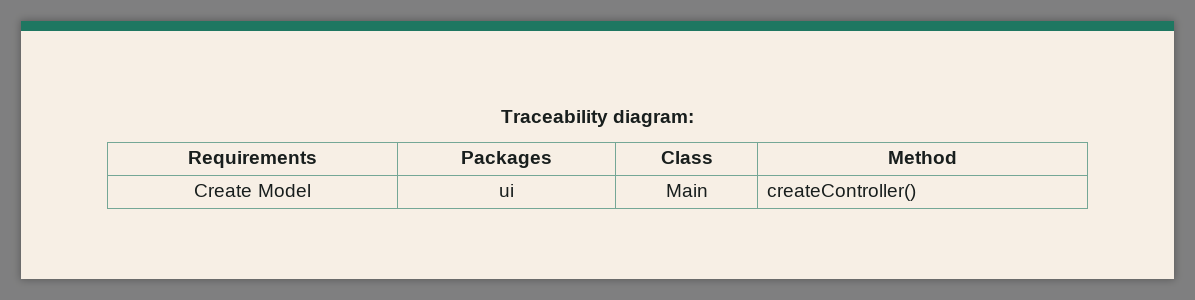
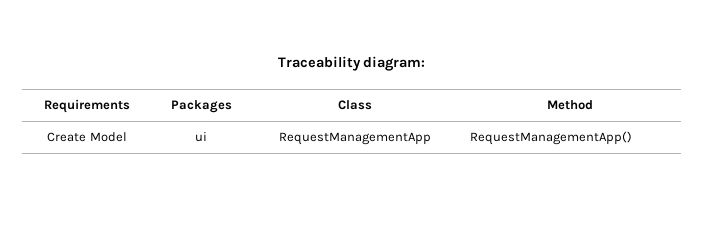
[665,184,708,197] [767,184,917,201] Main | createController() -> [279,132,431,145] [469,131,632,145] RequestManagementApp | RequestManagementApp()

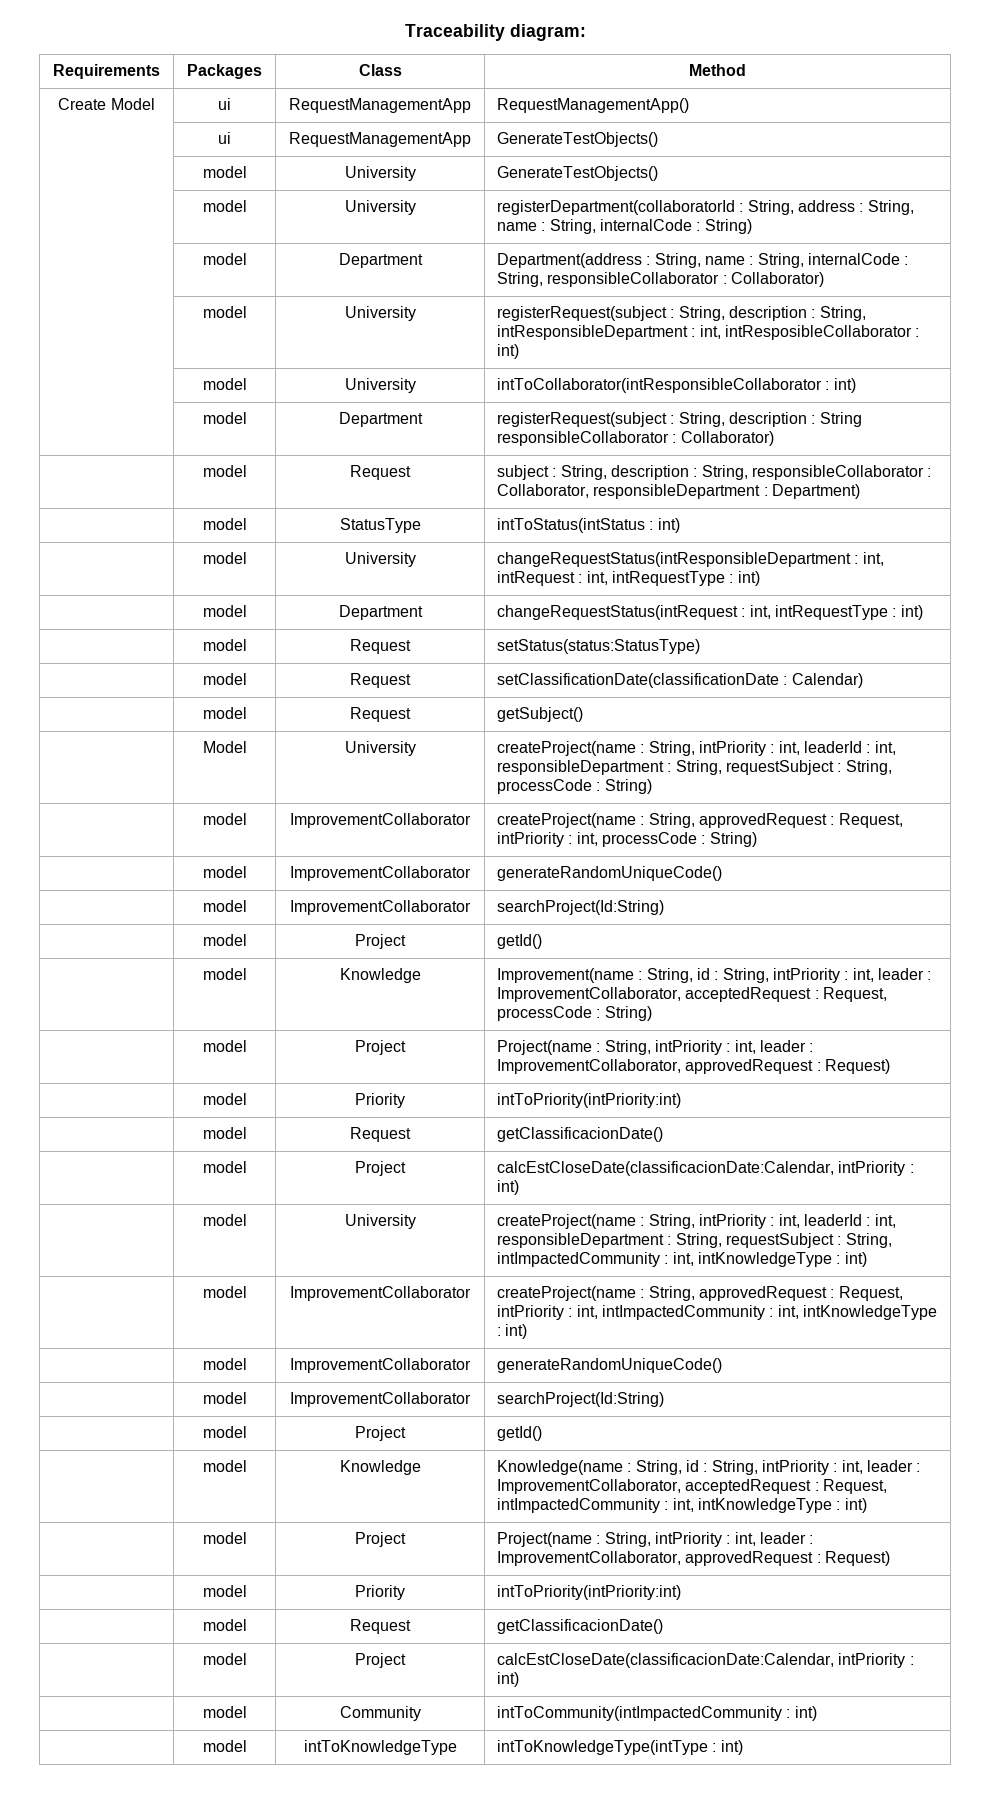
(632, 138) none -> [218,132,231,144] [289,132,471,147] [497,132,659,147] [202,166,247,178] [344,166,416,181] [497,166,659,181] [202,200,247,212] [344,200,416,215] [497,200,914,215] [497,219,752,234] [202,253,247,265] [338,253,423,268] [497,253,909,268] [497,272,824,287] [202,306,247,318] [344,306,416,321] [497,306,866,321] [497,325,920,340] [497,344,520,359] [202,378,247,390] [344,378,416,393] [497,378,856,393] [202,412,247,424] [338,412,423,427] [497,412,862,427] [497,431,774,446] [202,465,247,477] [350,465,411,480] [497,465,932,480] [497,484,860,499] [202,518,247,530] [339,518,421,533] [497,518,680,533] [202,552,247,564] [344,552,416,567] [497,552,884,567] [497,571,760,586] [202,605,247,617] [338,605,423,620] [497,605,923,620] [202,639,247,651] [350,639,411,654] [497,639,701,654] [202,673,247,685] [350,673,411,688] [497,673,863,688] [202,707,247,719] [350,707,411,722] [497,707,584,722] [202,741,247,753] [344,741,416,756] [497,741,896,756] [497,760,892,775] [497,779,652,794] [202,813,247,825] [290,813,471,828] [497,813,903,828] [497,832,757,847] [202,866,247,878] [290,866,471,881] [497,866,723,881] [202,900,247,912] [290,900,471,915] [497,900,665,915] [202,934,247,946] [355,934,406,949] [497,934,543,949] [202,968,247,980] [339,968,421,983] [497,968,932,983] [497,987,887,1002] [497,1006,652,1021] [202,1040,247,1052] [355,1040,406,1055] [497,1040,814,1055] [497,1059,890,1074] [202,1093,247,1105] [355,1093,405,1108] [497,1093,682,1108] [202,1127,247,1139] [350,1127,411,1142] [497,1127,664,1142] [202,1161,247,1173] [355,1161,406,1176] [497,1161,914,1176] [497,1180,520,1195] [202,1214,247,1226] [344,1214,416,1229] [497,1214,896,1229] [497,1233,892,1248] [497,1252,867,1267] [202,1286,247,1298] [290,1286,471,1301] [497,1286,903,1301] [497,1305,937,1320] [497,1324,528,1339] [202,1358,247,1370] [290,1358,471,1373] [497,1358,723,1373] [202,1392,247,1404] [290,1392,471,1407] [497,1392,665,1407] [202,1426,247,1438] [355,1426,406,1441] [497,1426,543,1441] [202,1460,247,1472] [339,1460,421,1475] [497,1460,921,1475] [497,1479,887,1494] [497,1498,867,1513] [202,1532,247,1544] [355,1532,406,1547] [497,1532,814,1547] [497,1551,890,1566] [202,1585,247,1597] [355,1585,405,1600] [497,1585,682,1600] [202,1619,247,1631] [350,1619,411,1634] [497,1619,664,1634] [202,1653,247,1665] [355,1653,406,1668] [497,1653,914,1668] [497,1672,520,1687] [202,1706,247,1718] [339,1706,421,1721] [497,1706,817,1721] [202,1740,247,1752] [303,1740,457,1755] [497,1740,743,1755] // | ui | RequestManagementApp | GenerateTestObjects() // | model | University | GenerateTestObjects() // | model | University | registerDepartment(collaboratorId : String, address : String, name : String, internalCode : String) // | model | Department | Department(address : String, name : String, internalCode : String, responsibleCollaborator : Collaborator) // | model | University | registerRequest(subject : String, description : String, intResponsibleDepartment : int, intResposibleCollaborator : int) // | model | University | intToCollaborator(intResponsibleCollaborator : int) // | model | Department | registerRequest(subject : String, description : String responsibleCollaborator : Collaborator) // | model | Request | subject : String, description : String, responsibleCollaborator : Collaborator, responsibleDepartment : Department) // | model | StatusType | intToStatus(intStatus : int) // | model | University | changeRequestStatus(intResponsibleDepartment : int, intRequest : int, intRequestType : int) // | model | Department | changeRequestStatus(intRequest : int, intRequestType : int) // | model | Request | setStatus(status:StatusType) // | model | Request | setClassificationDate(classificationDate : Calendar) // | model | Request | getSubject() // | Model | University | createProject(name : String, intPriority : int, leaderId : int, responsibleDepartment : String, requestSubject : String, processCode : String) // | model | ImprovementCollaborator | createProject(name : String, approvedRequest : Request, intPriority : int, processCode : String) // | model | ImprovementCollaborator | generateRandomUniqueCode() // | model | ImprovementCollaborator | searchProject(Id:String) // | model | Project | getId() // | model | Knowledge | Improvement(name : String, id : String, intPriority : int, leader : ImprovementCollaborator, acceptedRequest : Request, processCode : String) // | model | Project | Project(name : String, intPriority : int, leader : ImprovementCollaborator, approvedRequest : Request) // | model | Priority | intToPriority(intPriority:int) // | model | Request | getClassificacionDate() // | model | Project | calcEstCloseDate(classificacionDate:Calendar, intPriority : int) // | model | University | createProject(name : String, intPriority : int, leaderId : int, responsibleDepartment : String, requestSubject : String, intImpactedCommunity : int, intKnowledgeType : int) // | model | ImprovementCollaborator | createProject(name : String, approvedRequest : Request, intPriority : int, intImpactedCommunity : int, intKnowledgeType : int) // | model | ImprovementCollaborator | generateRandomUniqueCode() // | model | ImprovementCollaborator | searchProject(Id:String) // | model | Project | getId() // | model | Knowledge | Knowledge(name : String, id : String, intPriority : int, leader : ImprovementCollaborator, acceptedRequest : Request, intImpactedCommunity : int, intKnowledgeType : int) // | model | Project | Project(name : String, intPriority : int, leader : ImprovementCollaborator, approvedRequest : Request) // | model | Priority | intToPriority(intPriority:int) // | model | Request | getClassificacionDate() // | model | Project | calcEstCloseDate(classificacionDate:Calendar, intPriority : int) // | model | Community | intToCommunity(intImpactedCommunity : int) // | model | intToKnowledgeType | intToKnowledgeType(intType : int)

